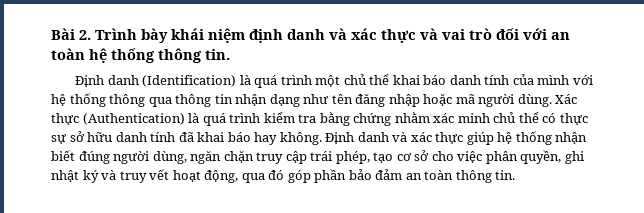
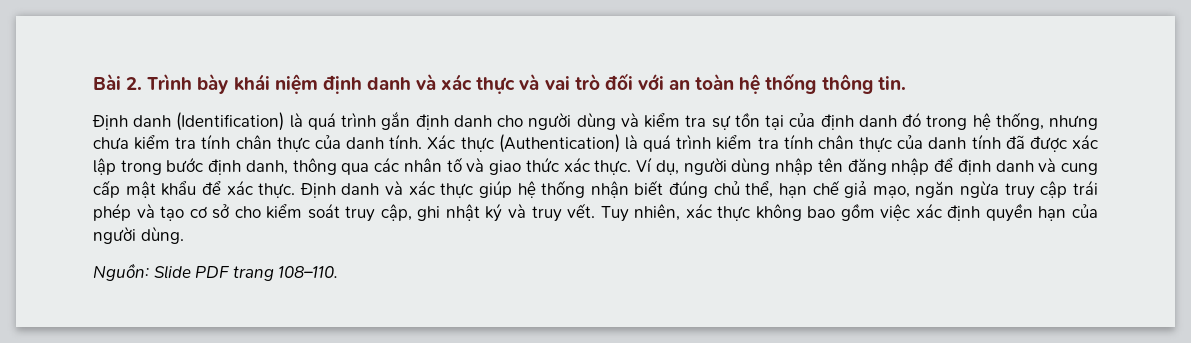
[315,74,593,87] [51,93,552,107] một chủ thể khai báo danh tính của mình với hệ thống thông qua thông tin nhận dạng như tên đăng nhập hoặc mã người dùng. -> [381,111,1099,130] [93,134,423,152] gắn định danh cho người dùng và kiểm tra sự tồn tại của định danh đó trong hệ thống, nhưng chưa kiểm tra tính chân thực của danh tính.
[319,112,588,126] [51,131,322,145] bằng chứng nhằm xác minh chủ thể có thực sự sở hữu danh tính đã khai báo hay không. -> [783,134,1098,152] [93,157,1099,175] [93,180,296,198] tính chân thực của danh tính đã được xác lập trong bước định danh, thông qua các nhân tố và giao thức xác thực. Ví dụ, người dùng nhập tên đăng nhập để định danh và cung cấp mật khẩu để xác thực.
[113,150,254,164] người dùng, ngăn chặn -> [713,180,1000,198] chủ thể, hạn chế giả mạo, ngăn ngừa
[335,151,370,164] phép, -> [93,203,155,221] phép và
[457,150,562,164] việc phân quyền, -> [266,203,412,222] kiểm soát truy cập,
[149,169,516,183] vết hoạt động, qua đó góp phần bảo đảm an toàn thông tin. -> [567,203,1099,222] [93,226,184,244] [93,263,339,281] vết. Tuy nhiên, xác thực không bao gồm việc xác định quyền hạn của người dùng. // Nguồn: Slide PDF trang 108–110.

